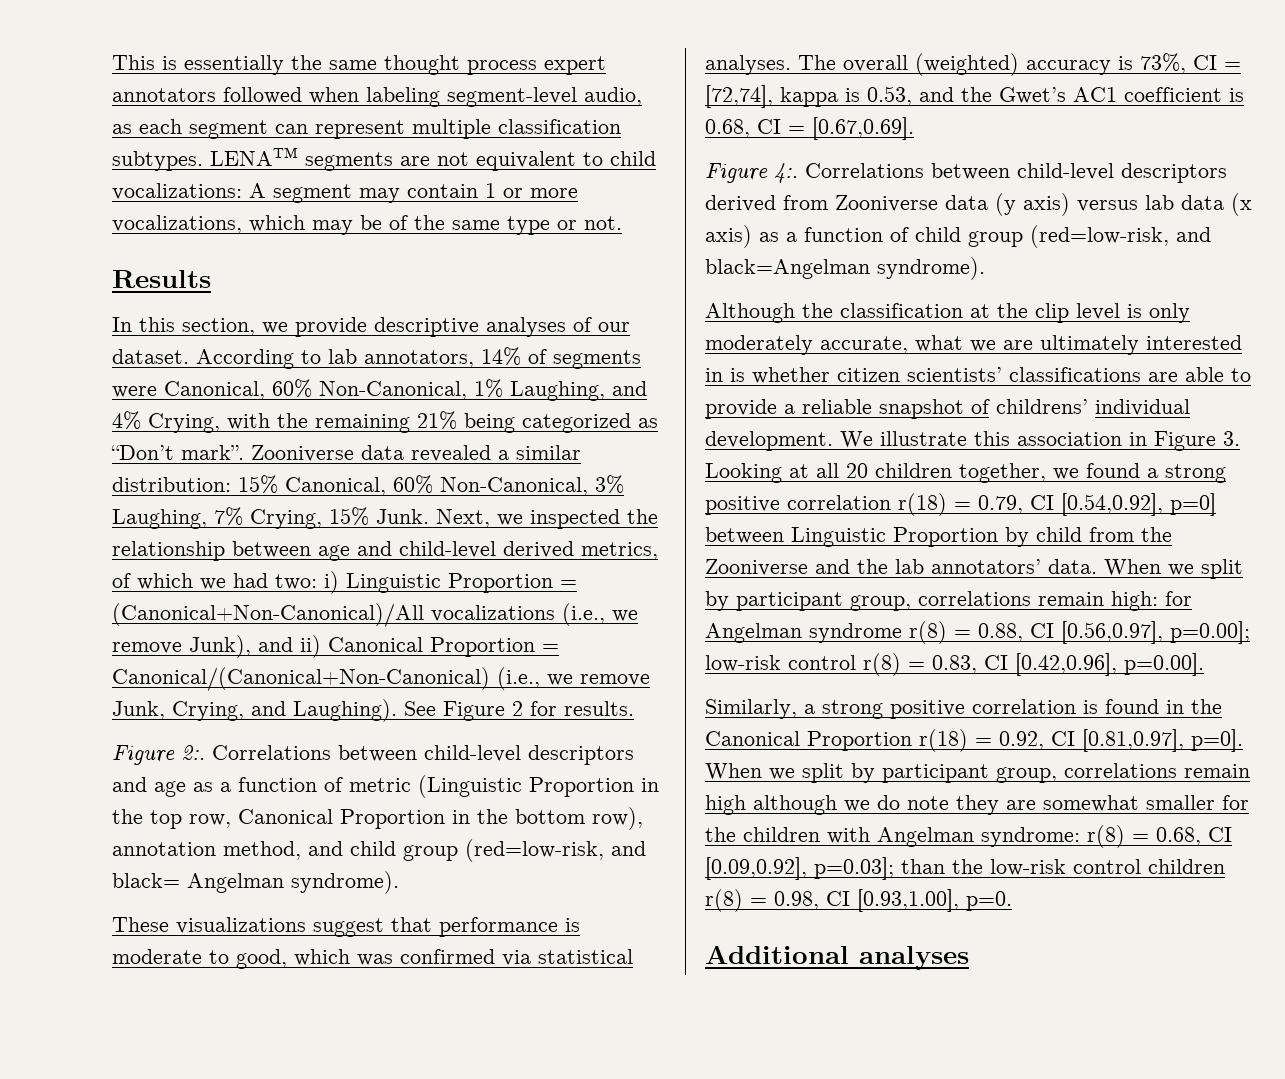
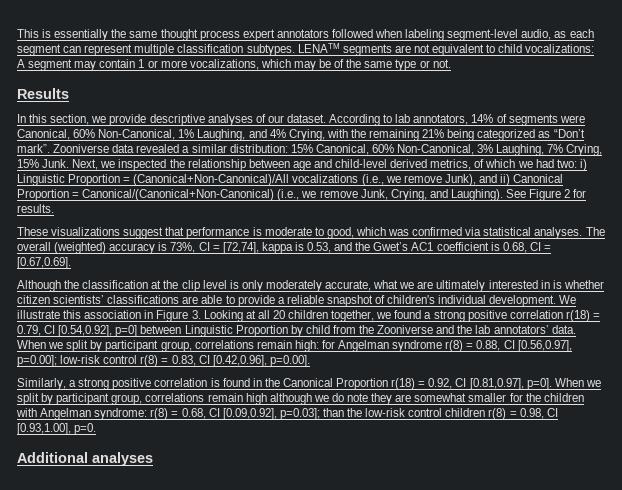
[112,745,634,765] [112,775,659,798] [112,807,643,830] [112,839,646,862] [112,871,399,894] // Figure 2:. Correlations between child-level descriptors and age as a function of metric (Linguistic Proportion in the top row, Canonical Proportion in the bottom row), annotation method, and child group (red=low-risk, and black= Angelman syndrome). -> (54, 208) none
[705,163,1227,183] [705,193,1252,216] [705,225,1211,248] [705,257,985,280] // Figure 4:. Correlations between child-level descriptors derived from Zooniverse data (y axis) versus lab data (x axis) as a function of child group (red=low-risk, and black=Angelman syndrome). -> (71, 263) none
[996,399,1088,414] childrens’ -> [387,295,436,304] children's

